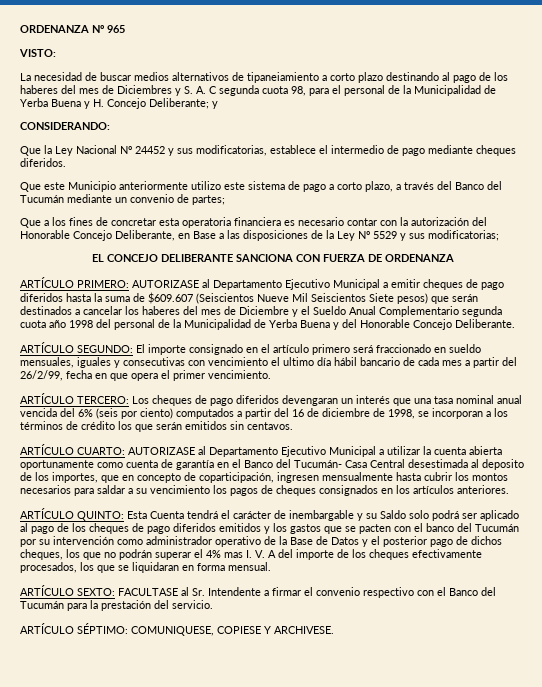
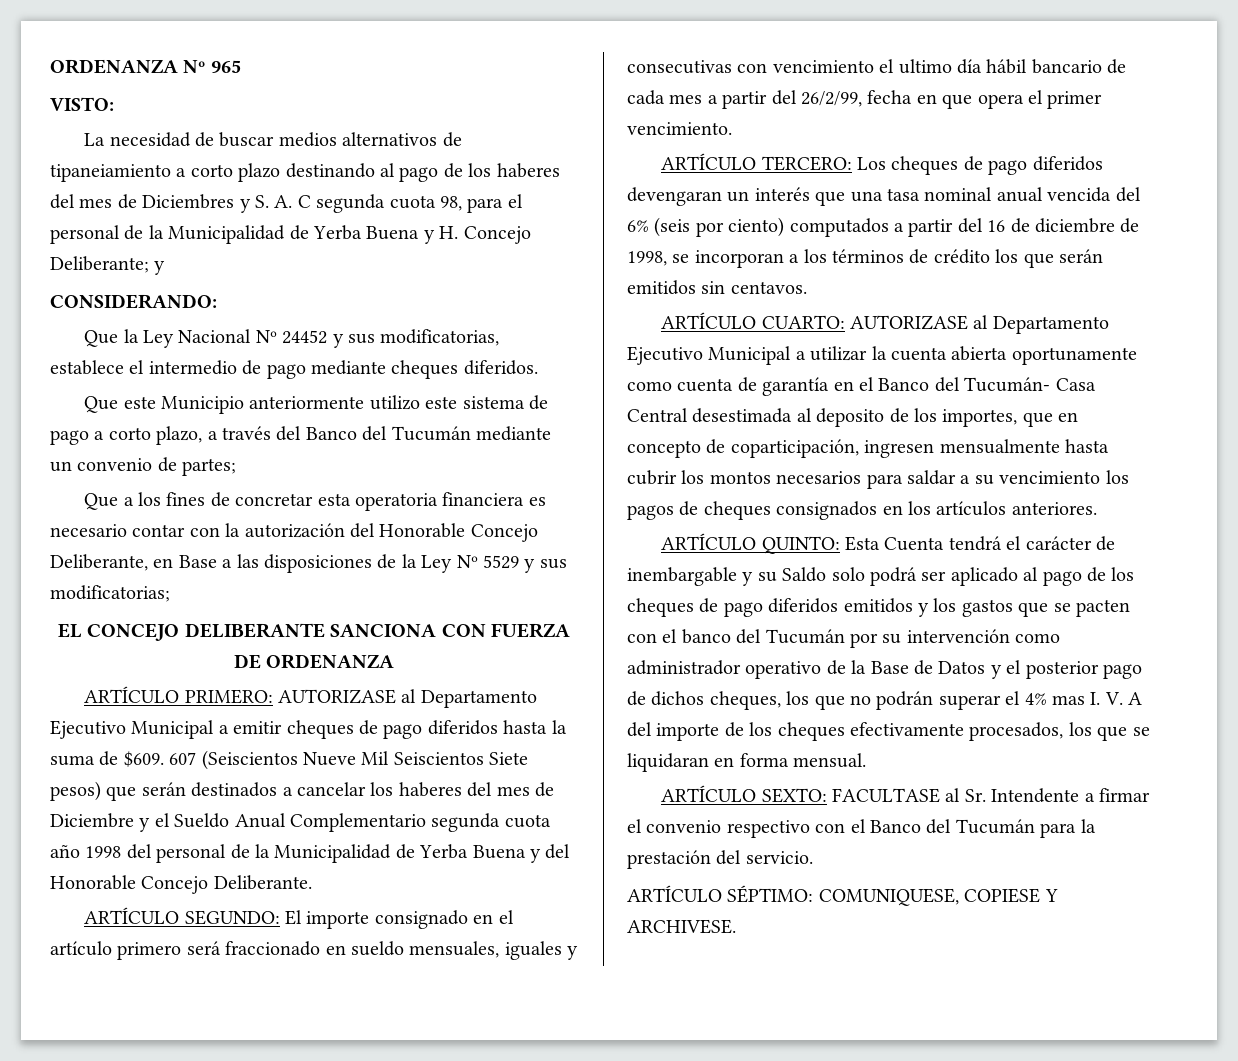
[148,292,193,304] $609.607 -> [123,751,197,767] $609. 607

